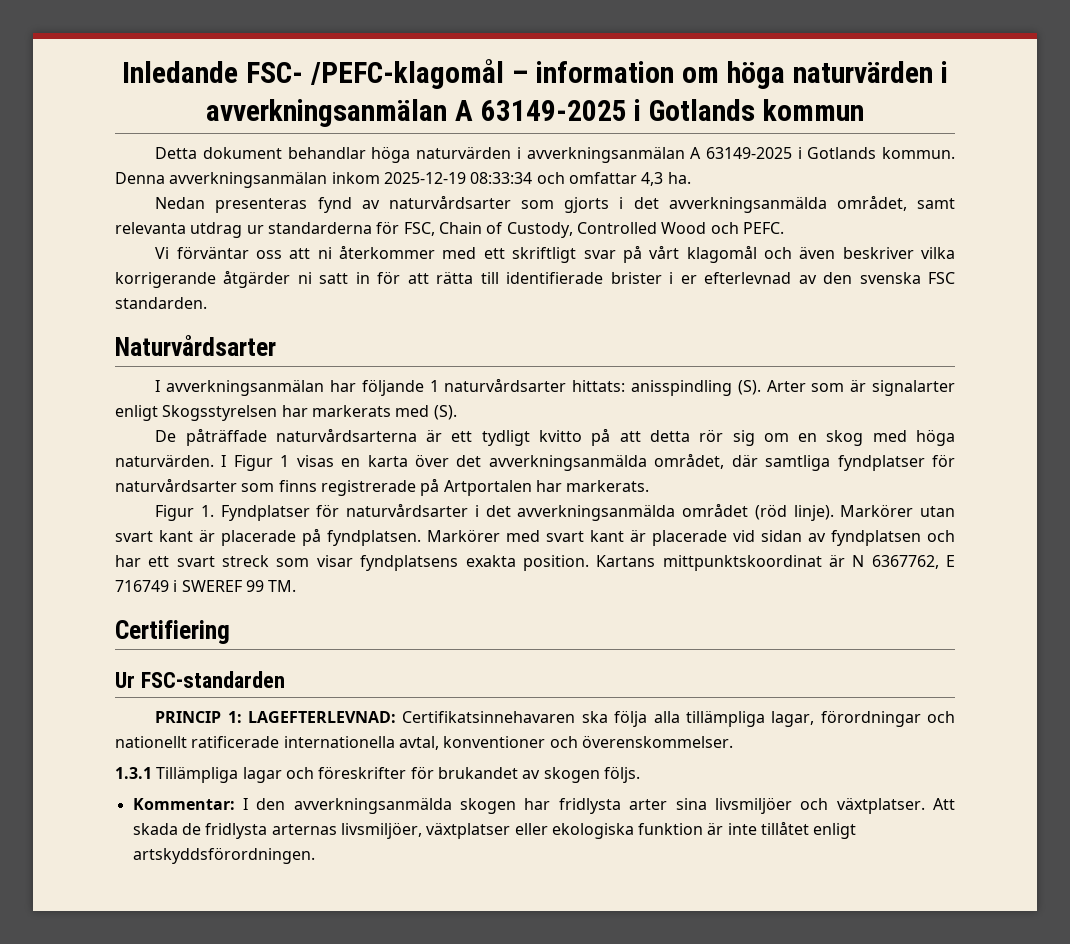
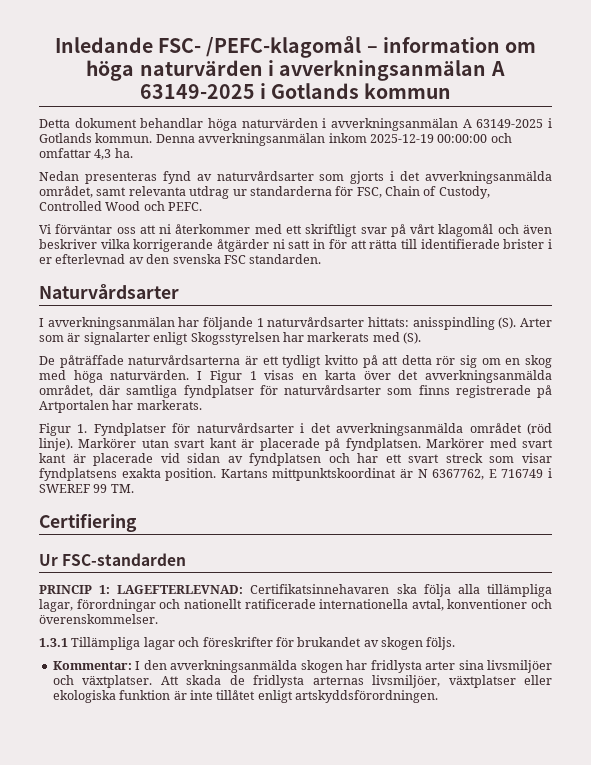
[470,172,533,184] 08:33:34 -> [437,134,488,143] 00:00:00

